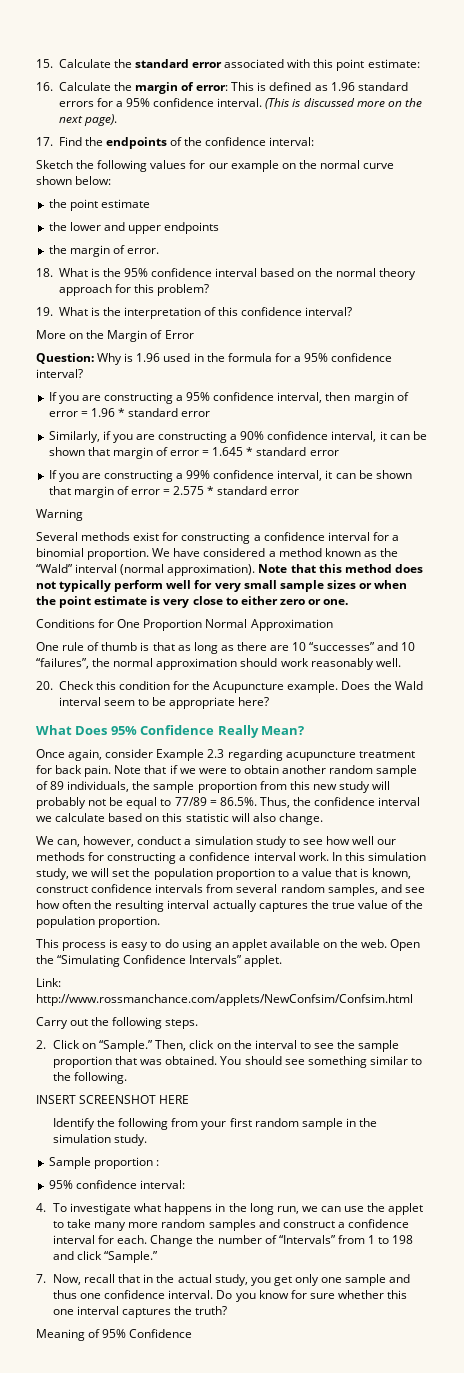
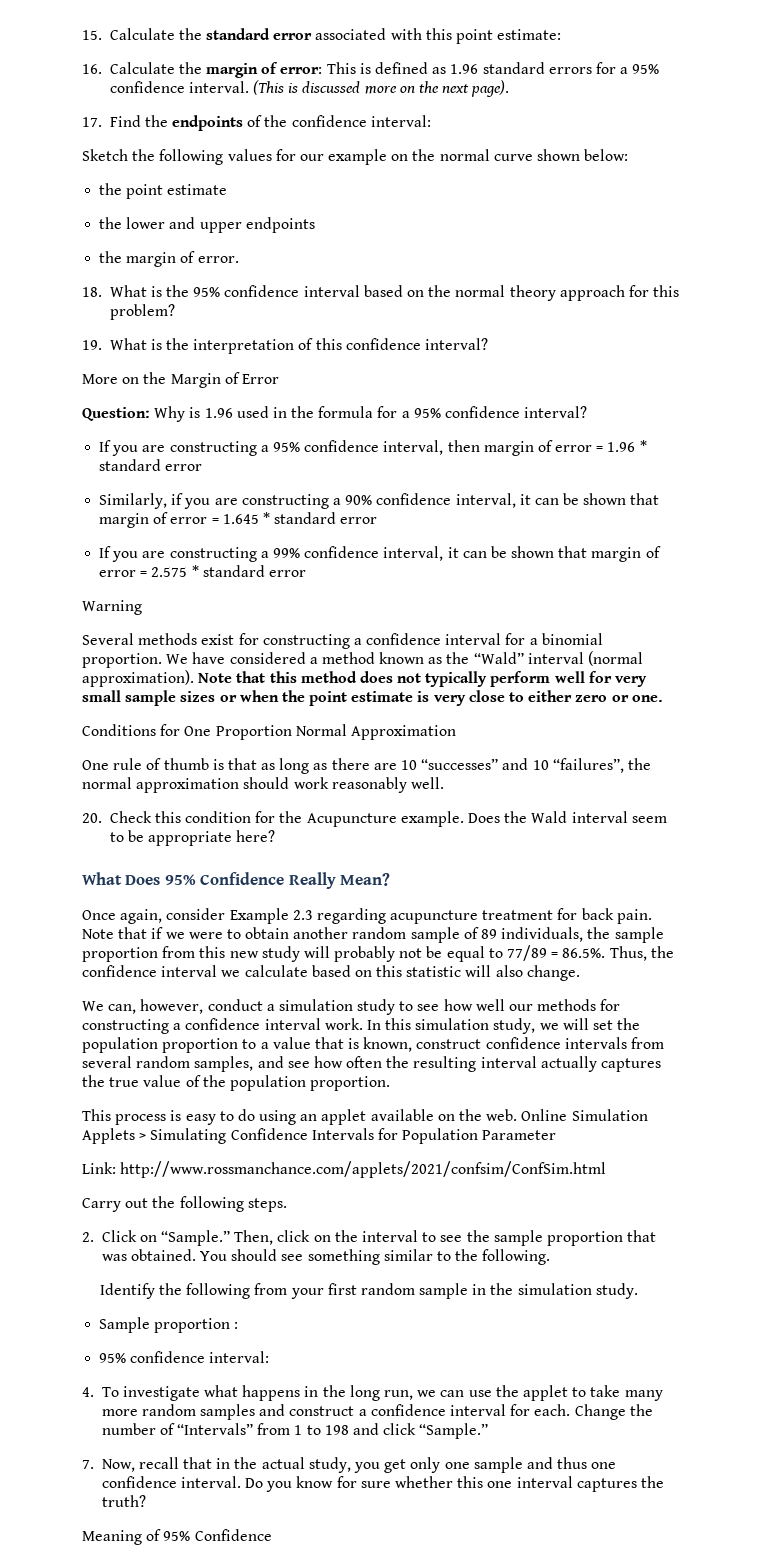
[390,939,421,951] [36,955,283,967] Open the “Simulating Confidence Intervals” applet. -> [521,1109,648,1121] [82,1128,557,1144] Online Simulation Applets > Simulating Confidence Intervals for Population Parameter
[36,994,413,1006] http://www.rossmanchance.com/applets/NewConfsim/Confsim.html -> [120,1161,607,1178] http://www.rossmanchance.com/applets/2021/confsim/ConfSim.html
[36,1095,190,1104] // INSERT SCREENSHOT HERE -> (551, 1257) none

